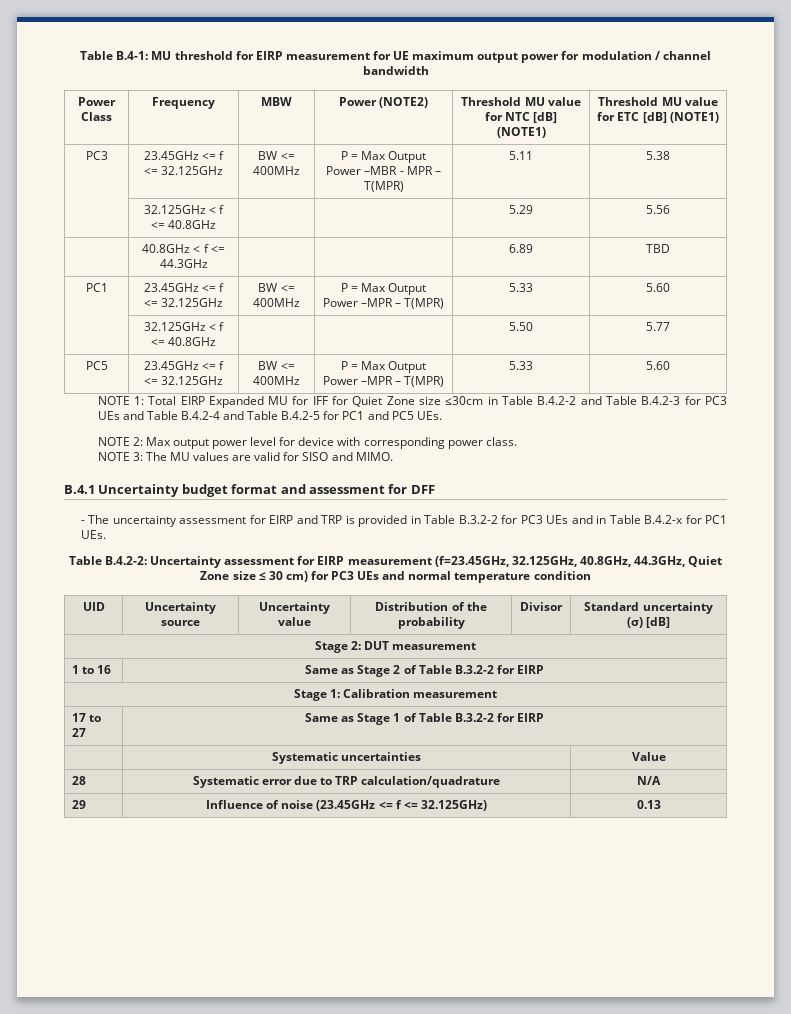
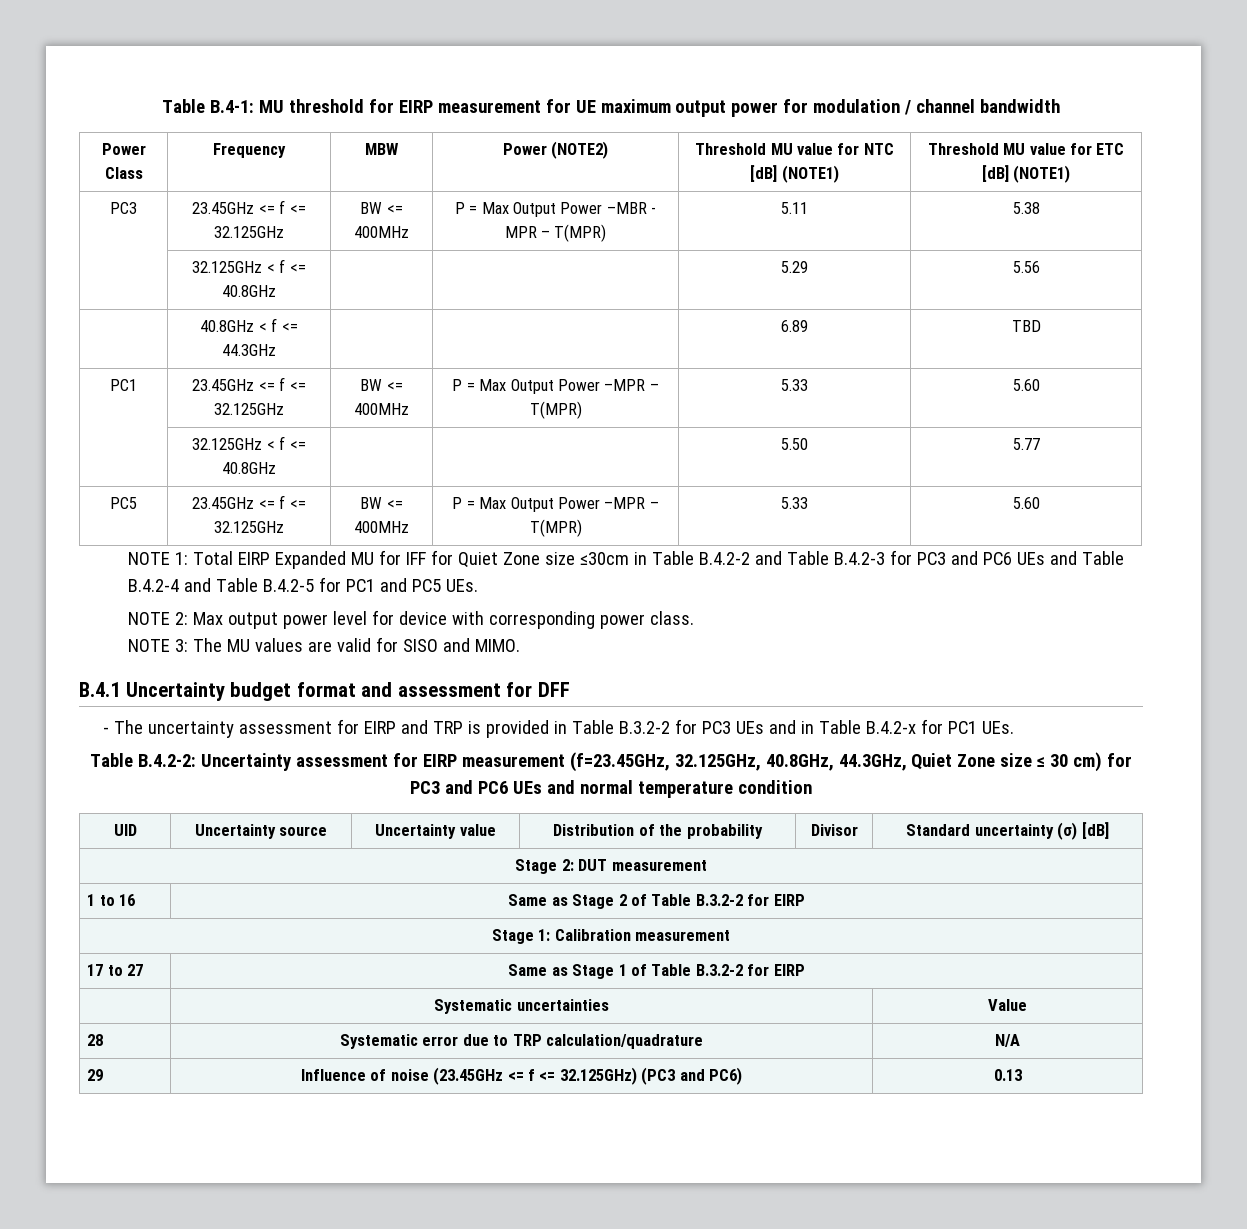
(727, 400) none -> [950,551,1012,565] and PC6
(355, 575) none -> [445,780,509,794] and PC6
(487, 805) none -> [641,1067,743,1085] (PC3 and PC6)

